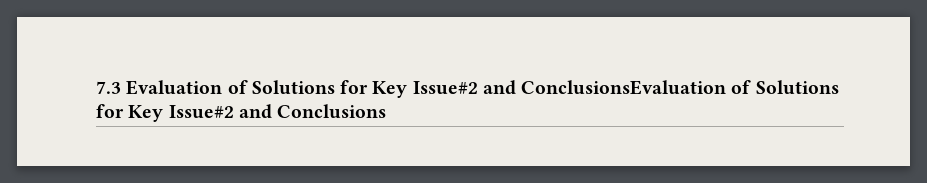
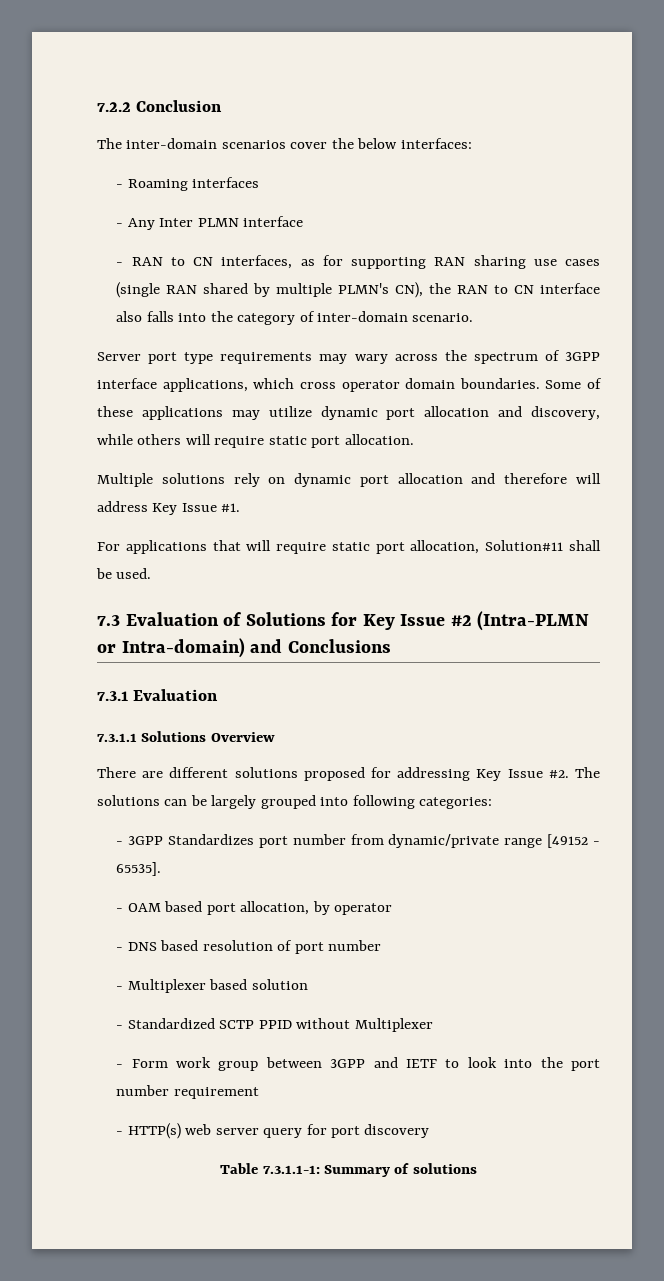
(96, 87) none -> [97,100,222,112] [97,138,472,149] [116,177,260,191] [116,216,304,230] [116,255,600,269] [116,282,600,298] [116,311,474,325] [97,350,601,364] [97,378,602,392] [97,406,600,420] [97,434,414,448] [97,473,601,487] [97,501,241,515] [97,540,601,554] [96,568,152,579] 7.2.2 Conclusion // The inter-domain scenarios cover the below interfaces: // - Roaming interfaces // - Any Inter PLMN interface // - RAN to CN interfaces, as for supporting RAN sharing use cases (single RAN shared by multiple PLMN's CN), the RAN to CN interface also falls into the category of inter-domain scenario. // Server port type requirements may wary across the spectrum of 3GPP interface applications, which cross operator domain boundaries. Some of these applications may utilize dynamic port allocation and discovery, while others will require static port allocation. // Multiple solutions rely on dynamic port allocation and therefore will address Key Issue #1. // For applications that will require static port allocation, Solution#11 shall be used. //
[412,80,839,95] [96,104,387,122] Issue#2 and ConclusionsEvaluation of Solutions for Key Issue#2 and Conclusions -> [400,611,590,631] [97,638,391,658] [97,689,218,701] [97,731,275,742] [97,767,600,781] [97,795,493,809] [116,834,601,848] [116,862,162,876] [116,901,392,915] [116,940,381,954] [116,979,308,993] [116,1018,433,1032] [116,1057,600,1071] [116,1085,259,1099] [116,1123,430,1139] [220,1163,477,1177] Issue #2 (Intra-PLMN or Intra-domain) and Conclusions // 7.3.1 Evaluation // 7.3.1.1 Solutions Overview // There are different solutions proposed for addressing Key Issue #2. The solutions can be largely grouped into following categories: // - 3GPP Standardizes port number from dynamic/private range [49152 - 65535]. // - OAM based port allocation, by operator // - DNS based resolution of port number // - Multiplexer based solution // - Standardized SCTP PPID without Multiplexer // - Form work group between 3GPP and IETF to look into the port number requirement // - HTTP(s) web server query for port discovery // Table 7.3.1.1-1: Summary of solutions

